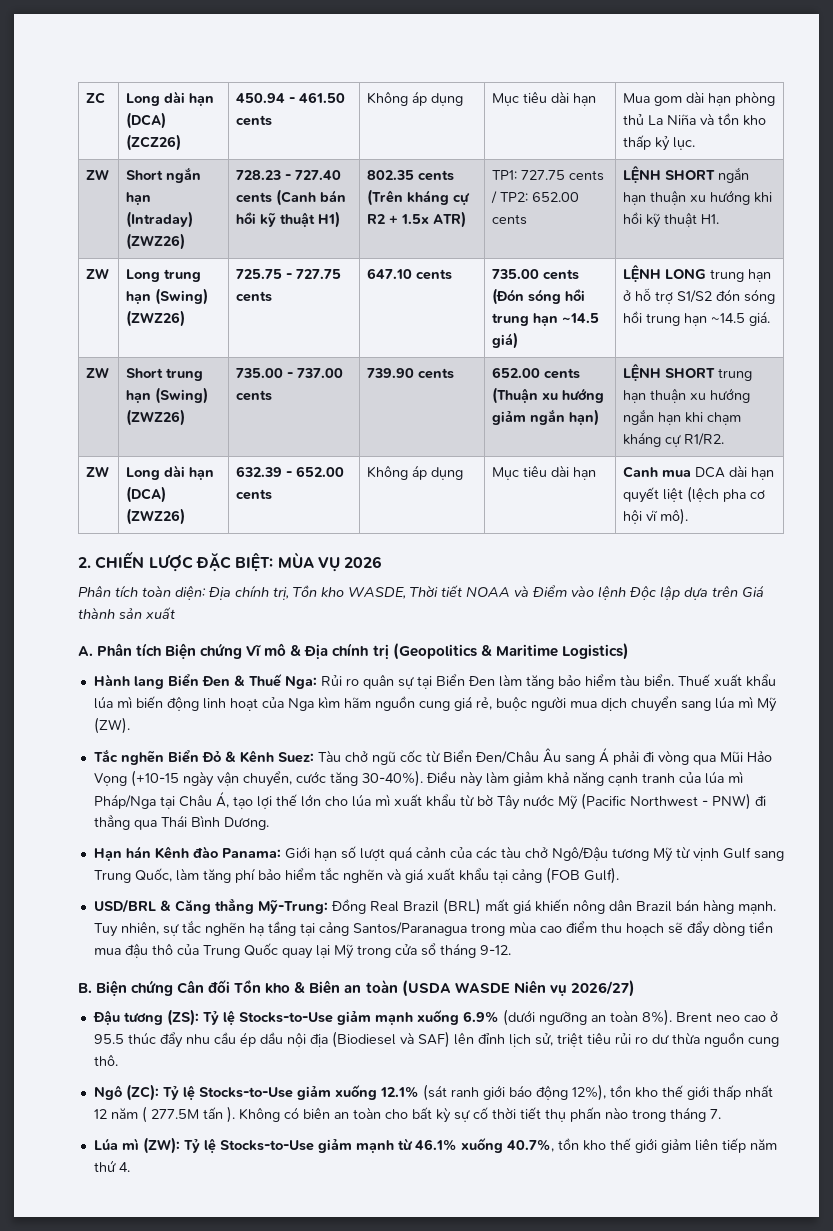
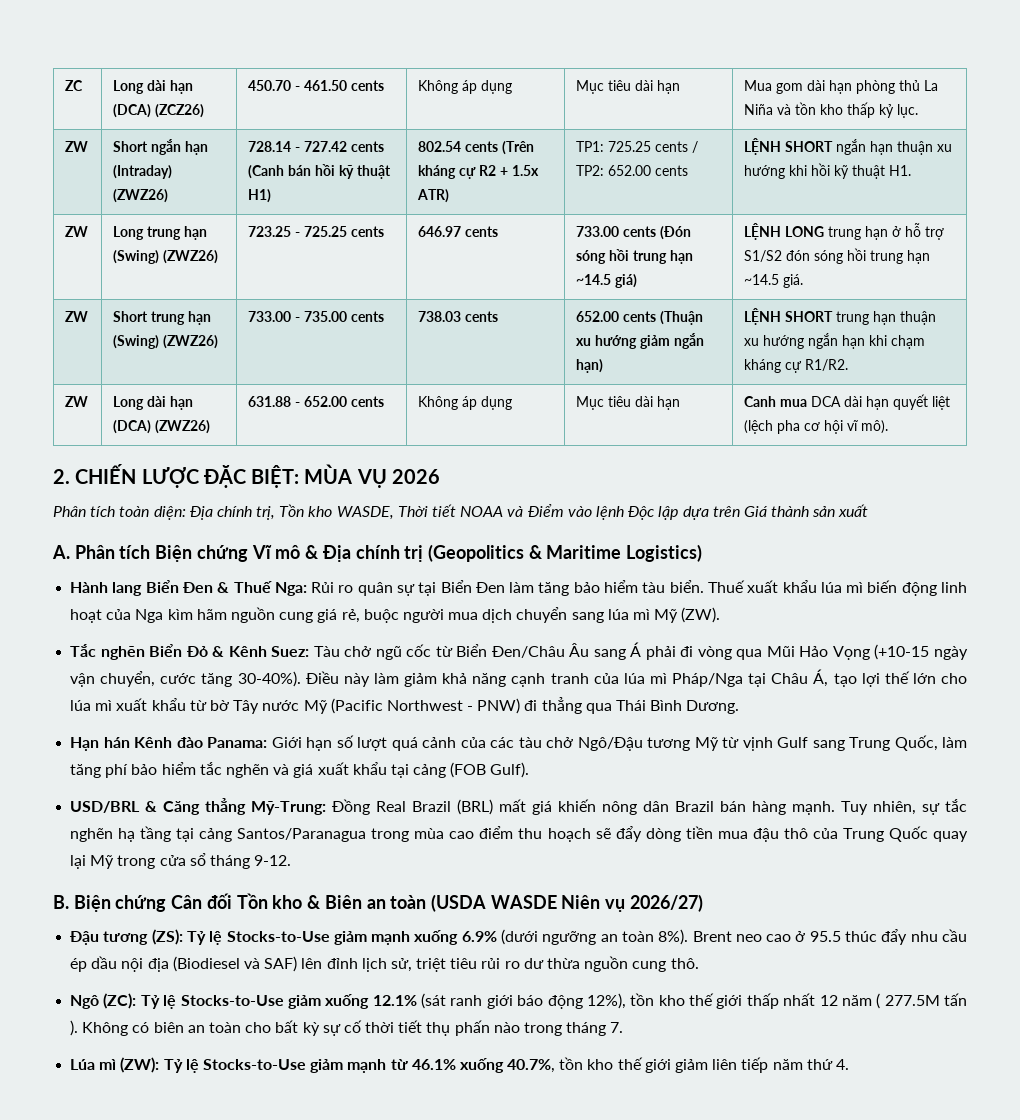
[236,93,286,103] 450.94 -> [248,80,292,91] 450.70
[236,170,342,180] 728.23 - 727.40 -> [248,141,348,152] 728.14 - 727.42
[367,170,415,180] 802.35 -> [418,141,462,152] 802.54
[521,170,566,180] 727.75 -> [608,141,652,152] 725.25
[236,269,342,279] [236,291,273,302] [367,268,453,280] [492,269,540,279] 725.75 - 727.75 cents | 647.10 cents | 735.00 -> [248,226,385,237] [418,226,499,237] [576,226,620,237] 723.25 - 725.25 cents | 646.97 cents | 733.00
[236,368,344,378] [236,390,273,401] [367,368,415,378] 735.00 - 737.00 cents | 739.90 -> [248,311,385,322] [418,311,462,322] 733.00 - 735.00 cents | 738.03
[236,466,283,477] 632.39 -> [248,396,292,407] 631.88

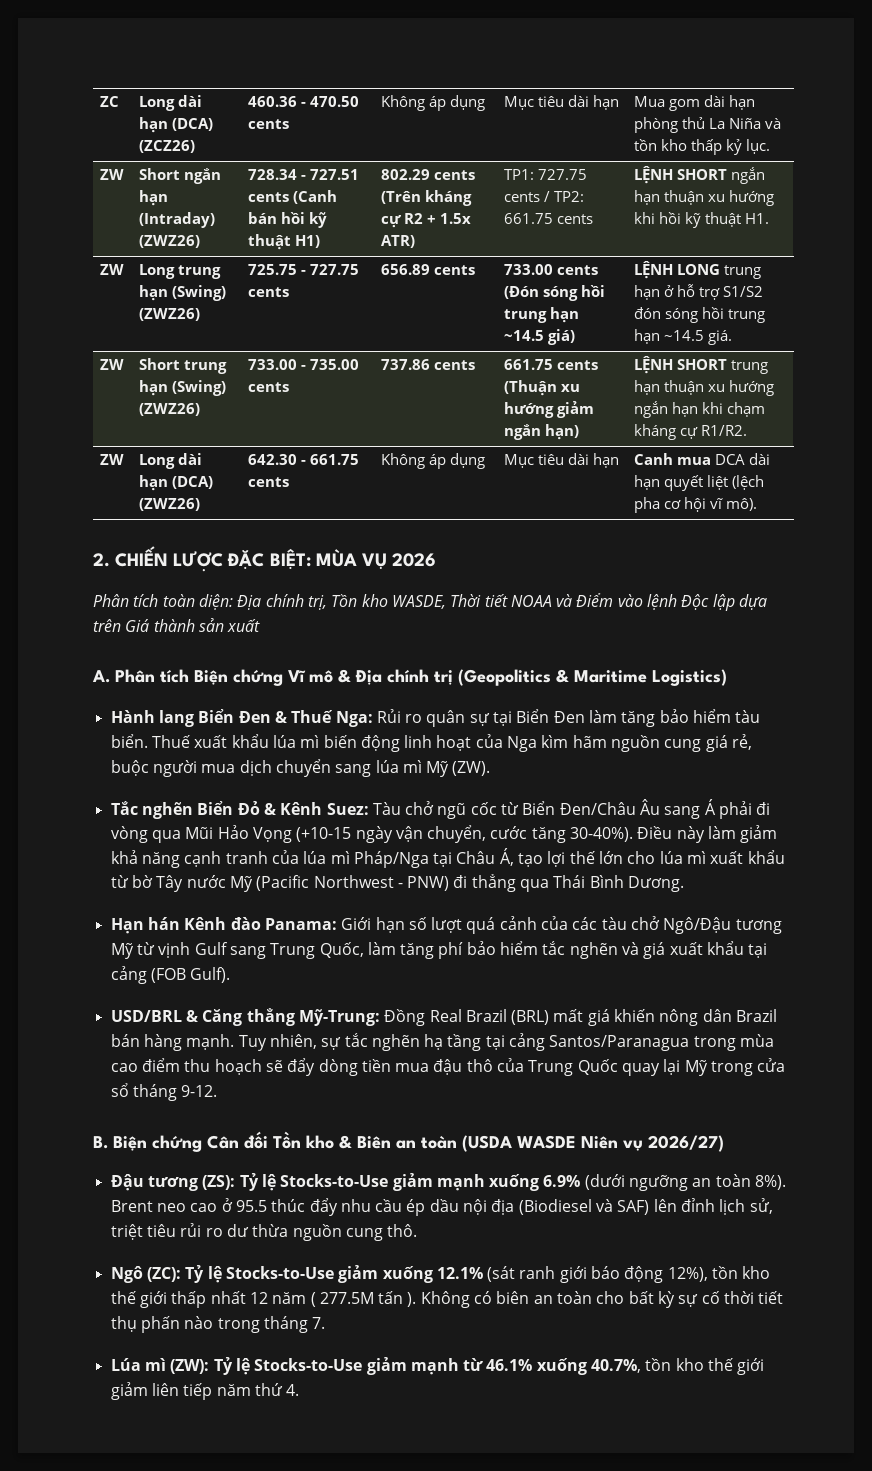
[248,80,348,91] 450.70 - 461.50 -> [248,96,360,107] 460.36 - 470.50
[248,141,348,152] 728.14 - 727.42 -> [248,169,360,180] 728.34 - 727.51
[418,141,462,152] 802.54 -> [381,169,431,180] 802.29
[608,141,652,152] 725.25 -> [538,169,588,180] 727.75
[608,165,652,176] 652.00 -> [504,213,554,224] 661.75
[248,226,385,237] [418,226,462,237] 723.25 - 725.25 cents | 646.97 -> [248,264,360,275] [248,287,290,297] [381,264,431,275] 725.75 - 727.75 cents | 656.89
[418,311,499,322] [576,311,620,322] 738.03 cents | 652.00 -> [381,359,476,370] [504,359,554,370] 737.86 cents | 661.75
[248,396,348,407] 631.88 - 652.00 -> [248,454,360,465] 642.30 - 661.75

